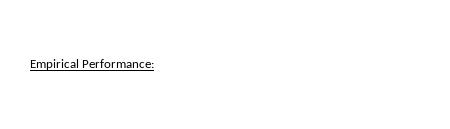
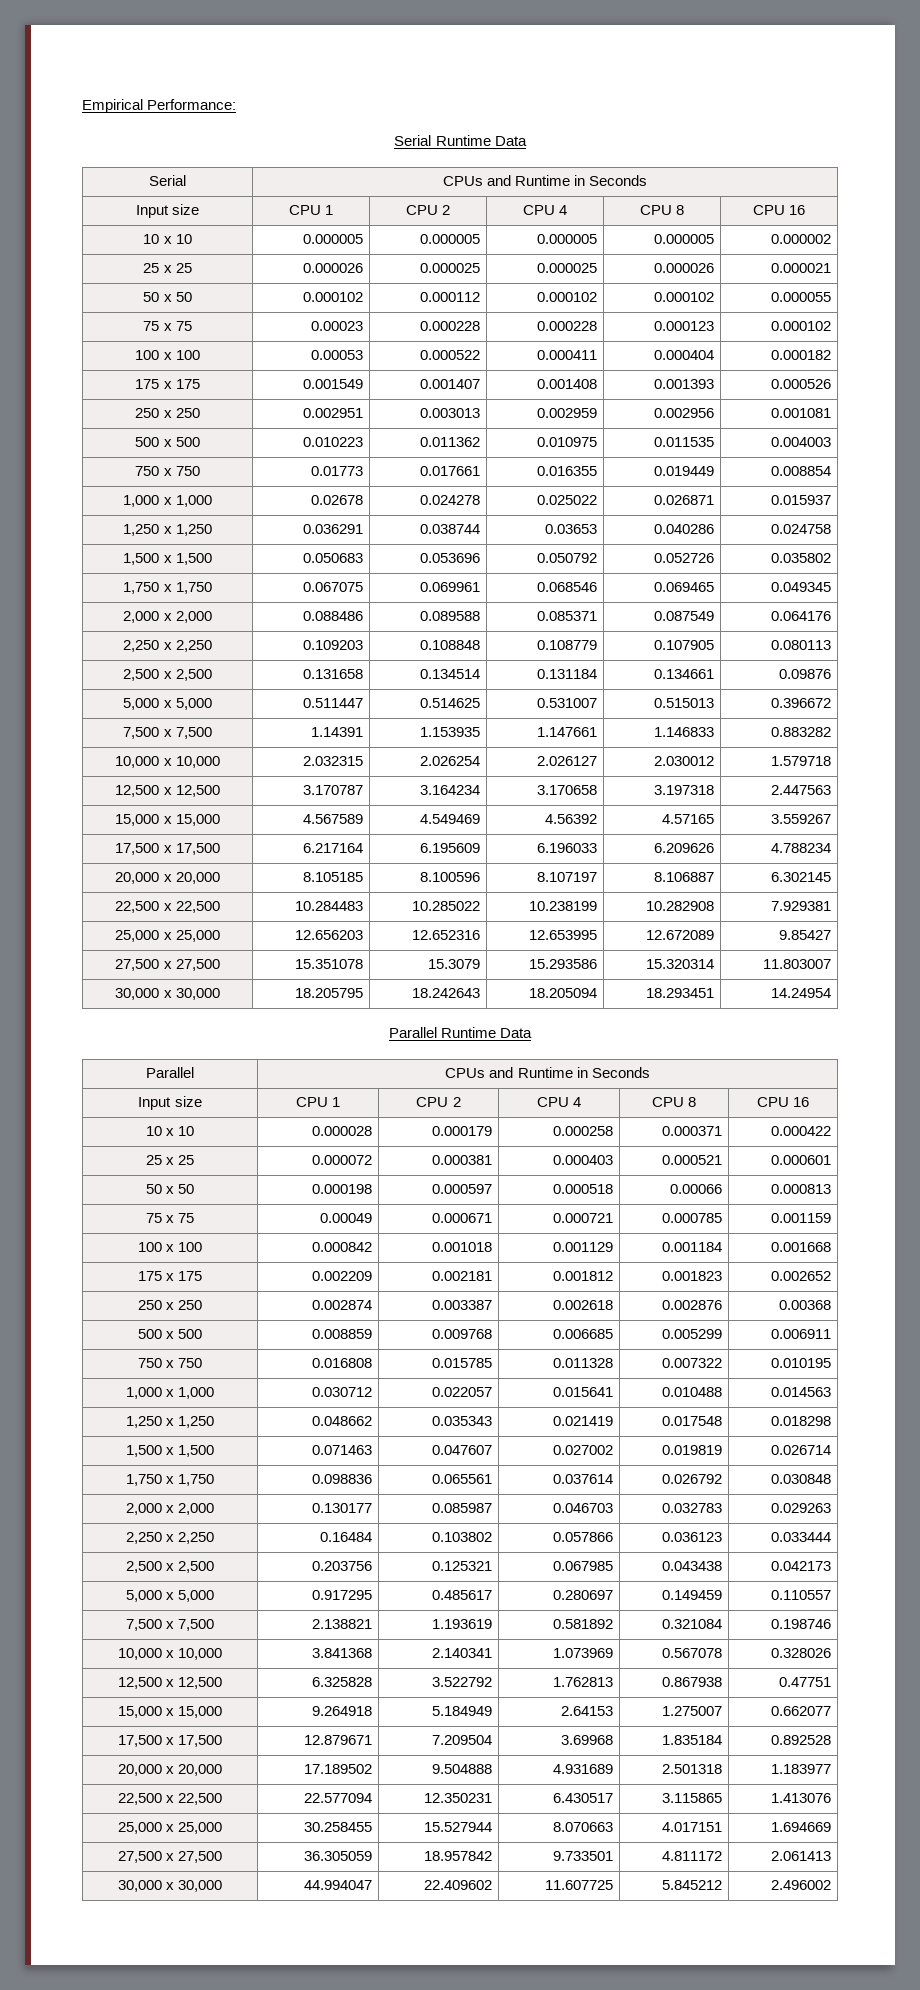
(155, 63) none -> [394,135,527,146] [149,175,186,186] [442,175,648,186] [135,204,200,218] [288,205,334,215] [405,205,451,215] [522,205,568,215] [639,205,685,215] [752,205,806,215] [143,234,192,244] [302,234,363,244] [419,234,480,244] [536,234,597,244] [653,234,714,244] [770,234,831,244] [143,263,192,273] [302,263,363,273] [419,263,480,273] [536,263,597,273] [653,263,714,273] [770,263,831,273] [143,292,192,302] [302,292,363,302] [419,292,480,302] [536,292,597,302] [653,292,714,302] [770,292,831,302] [143,321,192,331] [310,321,363,331] [419,321,480,331] [536,321,597,331] [653,321,714,331] [770,321,831,331] [135,350,200,360] [310,350,363,360] [419,350,480,360] [536,350,597,360] [653,350,714,360] [770,350,831,360] [135,379,200,389] [302,379,363,389] [419,379,480,389] [536,379,597,389] [653,379,714,389] [770,379,831,389] [135,408,200,418] [302,408,363,418] [419,408,480,418] [536,408,597,418] [653,408,714,418] [770,408,831,418] [135,437,200,447] [302,437,363,447] [419,437,480,447] [536,437,597,447] [653,437,714,447] [770,437,831,447] [135,466,200,476] [310,466,363,476] [419,466,480,476] [536,466,597,476] [653,466,714,476] [770,466,831,476] [123,495,212,507] [310,495,363,505] [419,495,480,505] [536,495,597,505] [653,495,714,505] [770,495,831,505] [123,524,212,536] [302,524,363,534] [419,524,480,534] [544,524,597,534] [653,524,714,534] [770,524,831,534] [123,553,212,565] [302,553,363,563] [419,553,480,563] [536,553,597,563] [653,553,714,563] [770,553,831,563] [123,582,212,594] [302,582,363,592] [419,582,480,592] [536,582,597,592] [653,582,714,592] [770,582,831,592] [123,611,212,623] [302,611,363,621] [419,611,480,621] [536,611,597,621] [653,611,714,621] [770,611,831,621] [123,640,212,652] [302,640,363,650] [419,640,480,650] [536,640,597,650] [653,640,714,650] [770,640,831,650] [123,669,212,681] [302,669,363,679] [419,669,480,679] [536,669,597,679] [653,669,714,679] [778,669,831,679] [123,698,212,710] [302,698,363,708] [419,698,480,708] [536,698,597,708] [653,698,714,708] [770,698,831,708] [123,727,212,739] [310,727,363,737] [419,727,480,737] [536,727,597,737] [653,727,714,737] [770,727,831,737] [115,756,220,768] [302,756,363,766] [419,756,480,766] [536,756,597,766] [653,756,714,766] [770,756,831,766] [115,785,220,797] [302,785,363,795] [419,785,480,795] [536,785,597,795] [653,785,714,795] [770,785,831,795] [115,814,220,826] [302,814,363,824] [419,814,480,824] [544,814,597,824] [661,814,714,824] [770,814,831,824] [115,843,220,855] [302,843,363,853] [419,843,480,853] [536,843,597,853] [653,843,714,853] [770,843,831,853] [115,872,220,884] [302,872,363,882] [419,872,480,882] [536,872,597,882] [653,872,714,882] [770,872,831,882] [115,901,220,913] [294,901,363,911] [411,901,480,911] [528,901,597,911] [645,901,714,911] [770,901,831,911] [115,930,220,942] [294,930,363,940] [411,930,480,940] [528,930,597,940] [645,930,714,940] [778,930,831,940] [115,959,220,971] [294,959,363,969] [427,959,480,969] [528,959,597,969] [645,959,714,969] [762,959,831,969] [115,988,220,1000] [294,988,363,998] [411,988,480,998] [528,988,597,998] [645,988,714,998] [770,988,831,998] [388,1027,533,1038] [146,1067,194,1078] [445,1067,650,1078] [138,1096,202,1110] [295,1097,341,1107] [416,1097,461,1107] [536,1097,582,1107] [651,1097,697,1107] [756,1097,810,1107] [145,1126,195,1136] [311,1126,372,1136] [431,1126,492,1136] [552,1126,613,1136] [661,1126,722,1136] [770,1126,831,1136] [145,1155,195,1165] [311,1155,372,1165] [431,1155,492,1165] [552,1155,613,1165] [661,1155,722,1165] [770,1155,831,1165] [145,1184,195,1194] [311,1184,372,1194] [431,1184,492,1194] [552,1184,613,1194] [669,1184,722,1194] [770,1184,831,1194] [145,1213,195,1223] [319,1213,372,1223] [431,1213,492,1223] [552,1213,613,1223] [661,1213,722,1223] [770,1213,831,1223] [137,1242,203,1252] [311,1242,372,1252] [431,1242,492,1252] [552,1242,613,1252] [661,1242,722,1252] [770,1242,831,1252] [137,1271,203,1281] [311,1271,372,1281] [431,1271,492,1281] [552,1271,613,1281] [661,1271,722,1281] [770,1271,831,1281] [137,1300,203,1310] [311,1300,372,1310] [431,1300,492,1310] [552,1300,613,1310] [661,1300,722,1310] [778,1300,831,1310] [137,1329,203,1339] [311,1329,372,1339] [431,1329,492,1339] [552,1329,613,1339] [661,1329,722,1339] [770,1329,831,1339] [137,1358,203,1368] [311,1358,372,1368] [431,1358,492,1368] [552,1358,613,1368] [661,1358,722,1368] [770,1358,831,1368] [125,1387,215,1399] [311,1387,372,1397] [431,1387,492,1397] [552,1387,613,1397] [661,1387,722,1397] [770,1387,831,1397] [125,1416,215,1428] [311,1416,372,1426] [431,1416,492,1426] [552,1416,613,1426] [661,1416,722,1426] [770,1416,831,1426] [125,1445,215,1457] [311,1445,372,1455] [431,1445,492,1455] [552,1445,613,1455] [661,1445,722,1455] [770,1445,831,1455] [125,1474,215,1486] [311,1474,372,1484] [431,1474,492,1484] [552,1474,613,1484] [661,1474,722,1484] [770,1474,831,1484] [125,1503,215,1515] [311,1503,372,1513] [431,1503,492,1513] [552,1503,613,1513] [661,1503,722,1513] [770,1503,831,1513] [125,1532,215,1544] [319,1532,372,1542] [431,1532,492,1542] [552,1532,613,1542] [661,1532,722,1542] [770,1532,831,1542] [125,1561,215,1573] [311,1561,372,1571] [431,1561,492,1571] [552,1561,613,1571] [661,1561,722,1571] [770,1561,831,1571] [125,1590,215,1602] [311,1590,372,1600] [431,1590,492,1600] [552,1590,613,1600] [661,1590,722,1600] [770,1590,831,1600] [125,1619,215,1631] [311,1619,372,1629] [431,1619,492,1629] [552,1619,613,1629] [661,1619,722,1629] [770,1619,831,1629] [117,1648,223,1660] [311,1648,372,1658] [431,1648,492,1658] [552,1648,613,1658] [661,1648,722,1658] [770,1648,831,1658] [117,1677,223,1689] [311,1677,372,1687] [431,1677,492,1687] [552,1677,613,1687] [661,1677,722,1687] [778,1677,831,1687] [117,1706,223,1718] [311,1706,372,1716] [431,1706,492,1716] [560,1706,613,1716] [661,1706,722,1716] [770,1706,831,1716] [117,1735,223,1747] [303,1735,372,1745] [431,1735,492,1745] [560,1735,613,1745] [661,1735,722,1745] [770,1735,831,1745] [117,1764,223,1776] [303,1764,372,1774] [431,1764,492,1774] [552,1764,613,1774] [661,1764,722,1774] [770,1764,831,1774] [117,1793,223,1805] [303,1793,372,1803] [423,1793,492,1803] [552,1793,613,1803] [661,1793,722,1803] [770,1793,831,1803] [117,1822,223,1834] [303,1822,372,1832] [423,1822,492,1832] [552,1822,613,1832] [661,1822,722,1832] [770,1822,831,1832] [117,1851,223,1863] [303,1851,372,1861] [423,1851,492,1861] [552,1851,613,1861] [661,1851,722,1861] [770,1851,831,1861] [117,1880,223,1892] [303,1880,372,1890] [423,1880,492,1890] [544,1880,613,1890] [661,1880,722,1890] [770,1880,831,1890] // Serial Runtime Data // Serial | CPUs and Runtime in Seconds // Input size | CPU 1 | CPU 2 | CPU 4 | CPU 8 | CPU 16 // 10 x 10 | 0.000005 | 0.000005 | 0.000005 | 0.000005 | 0.000002 // 25 x 25 | 0.000026 | 0.000025 | 0.000025 | 0.000026 | 0.000021 // 50 x 50 | 0.000102 | 0.000112 | 0.000102 | 0.000102 | 0.000055 // 75 x 75 | 0.00023 | 0.000228 | 0.000228 | 0.000123 | 0.000102 // 100 x 100 | 0.00053 | 0.000522 | 0.000411 | 0.000404 | 0.000182 // 175 x 175 | 0.001549 | 0.001407 | 0.001408 | 0.001393 | 0.000526 // 250 x 250 | 0.002951 | 0.003013 | 0.002959 | 0.002956 | 0.001081 // 500 x 500 | 0.010223 | 0.011362 | 0.010975 | 0.011535 | 0.004003 // 750 x 750 | 0.01773 | 0.017661 | 0.016355 | 0.019449 | 0.008854 // 1,000 x 1,000 | 0.02678 | 0.024278 | 0.025022 | 0.026871 | 0.015937 // 1,250 x 1,250 | 0.036291 | 0.038744 | 0.03653 | 0.040286 | 0.024758 // 1,500 x 1,500 | 0.050683 | 0.053696 | 0.050792 | 0.052726 | 0.035802 // 1,750 x 1,750 | 0.067075 | 0.069961 | 0.068546 | 0.069465 | 0.049345 // 2,000 x 2,000 | 0.088486 | 0.089588 | 0.085371 | 0.087549 | 0.064176 // 2,250 x 2,250 | 0.109203 | 0.108848 | 0.108779 | 0.107905 | 0.080113 // 2,500 x 2,500 | 0.131658 | 0.134514 | 0.131184 | 0.134661 | 0.09876 // 5,000 x 5,000 | 0.511447 | 0.514625 | 0.531007 | 0.515013 | 0.396672 // 7,500 x 7,500 | 1.14391 | 1.153935 | 1.147661 | 1.146833 | 0.883282 // 10,000 x 10,000 | 2.032315 | 2.026254 | 2.026127 | 2.030012 | 1.579718 // 12,500 x 12,500 | 3.170787 | 3.164234 | 3.170658 | 3.197318 | 2.447563 // 15,000 x 15,000 | 4.567589 | 4.549469 | 4.56392 | 4.57165 | 3.559267 // 17,500 x 17,500 | 6.217164 | 6.195609 | 6.196033 | 6.209626 | 4.788234 // 20,000 x 20,000 | 8.105185 | 8.100596 | 8.107197 | 8.106887 | 6.302145 // 22,500 x 22,500 | 10.284483 | 10.285022 | 10.238199 | 10.282908 | 7.929381 // 25,000 x 25,000 | 12.656203 | 12.652316 | 12.653995 | 12.672089 | 9.85427 // 27,500 x 27,500 | 15.351078 | 15.3079 | 15.293586 | 15.320314 | 11.803007 // 30,000 x 30,000 | 18.205795 | 18.242643 | 18.205094 | 18.293451 | 14.24954 // Parallel Runtime Data // Parallel | CPUs and Runtime in Seconds // Input size | CPU 1 | CPU 2 | CPU 4 | CPU 8 | CPU 16 // 10 x 10 | 0.000028 | 0.000179 | 0.000258 | 0.000371 | 0.000422 // 25 x 25 | 0.000072 | 0.000381 | 0.000403 | 0.000521 | 0.000601 // 50 x 50 | 0.000198 | 0.000597 | 0.000518 | 0.00066 | 0.000813 // 75 x 75 | 0.00049 | 0.000671 | 0.000721 | 0.000785 | 0.001159 // 100 x 100 | 0.000842 | 0.001018 | 0.001129 | 0.001184 | 0.001668 // 175 x 175 | 0.002209 | 0.002181 | 0.001812 | 0.001823 | 0.002652 // 250 x 250 | 0.002874 | 0.003387 | 0.002618 | 0.002876 | 0.00368 // 500 x 500 | 0.008859 | 0.009768 | 0.006685 | 0.005299 | 0.006911 // 750 x 750 | 0.016808 | 0.015785 | 0.011328 | 0.007322 | 0.010195 // 1,000 x 1,000 | 0.030712 | 0.022057 | 0.015641 | 0.010488 | 0.014563 // 1,250 x 1,250 | 0.048662 | 0.035343 | 0.021419 | 0.017548 | 0.018298 // 1,500 x 1,500 | 0.071463 | 0.047607 | 0.027002 | 0.019819 | 0.026714 // 1,750 x 1,750 | 0.098836 | 0.065561 | 0.037614 | 0.026792 | 0.030848 // 2,000 x 2,000 | 0.130177 | 0.085987 | 0.046703 | 0.032783 | 0.029263 // 2,250 x 2,250 | 0.16484 | 0.103802 | 0.057866 | 0.036123 | 0.033444 // 2,500 x 2,500 | 0.203756 | 0.125321 | 0.067985 | 0.043438 | 0.042173 // 5,000 x 5,000 | 0.917295 | 0.485617 | 0.280697 | 0.149459 | 0.110557 // 7,500 x 7,500 | 2.138821 | 1.193619 | 0.581892 | 0.321084 | 0.198746 // 10,000 x 10,000 | 3.841368 | 2.140341 | 1.073969 | 0.567078 | 0.328026 // 12,500 x 12,500 | 6.325828 | 3.522792 | 1.762813 | 0.867938 | 0.47751 // 15,000 x 15,000 | 9.264918 | 5.184949 | 2.64153 | 1.275007 | 0.662077 // 17,500 x 17,500 | 12.879671 | 7.209504 | 3.69968 | 1.835184 | 0.892528 // 20,000 x 20,000 | 17.189502 | 9.504888 | 4.931689 | 2.501318 | 1.183977 // 22,500 x 22,500 | 22.577094 | 12.350231 | 6.430517 | 3.115865 | 1.413076 // 25,000 x 25,000 | 30.258455 | 15.527944 | 8.070663 | 4.017151 | 1.694669 // 27,500 x 27,500 | 36.305059 | 18.957842 | 9.733501 | 4.811172 | 2.061413 // 30,000 x 30,000 | 44.994047 | 22.409602 | 11.607725 | 5.845212 | 2.496002

